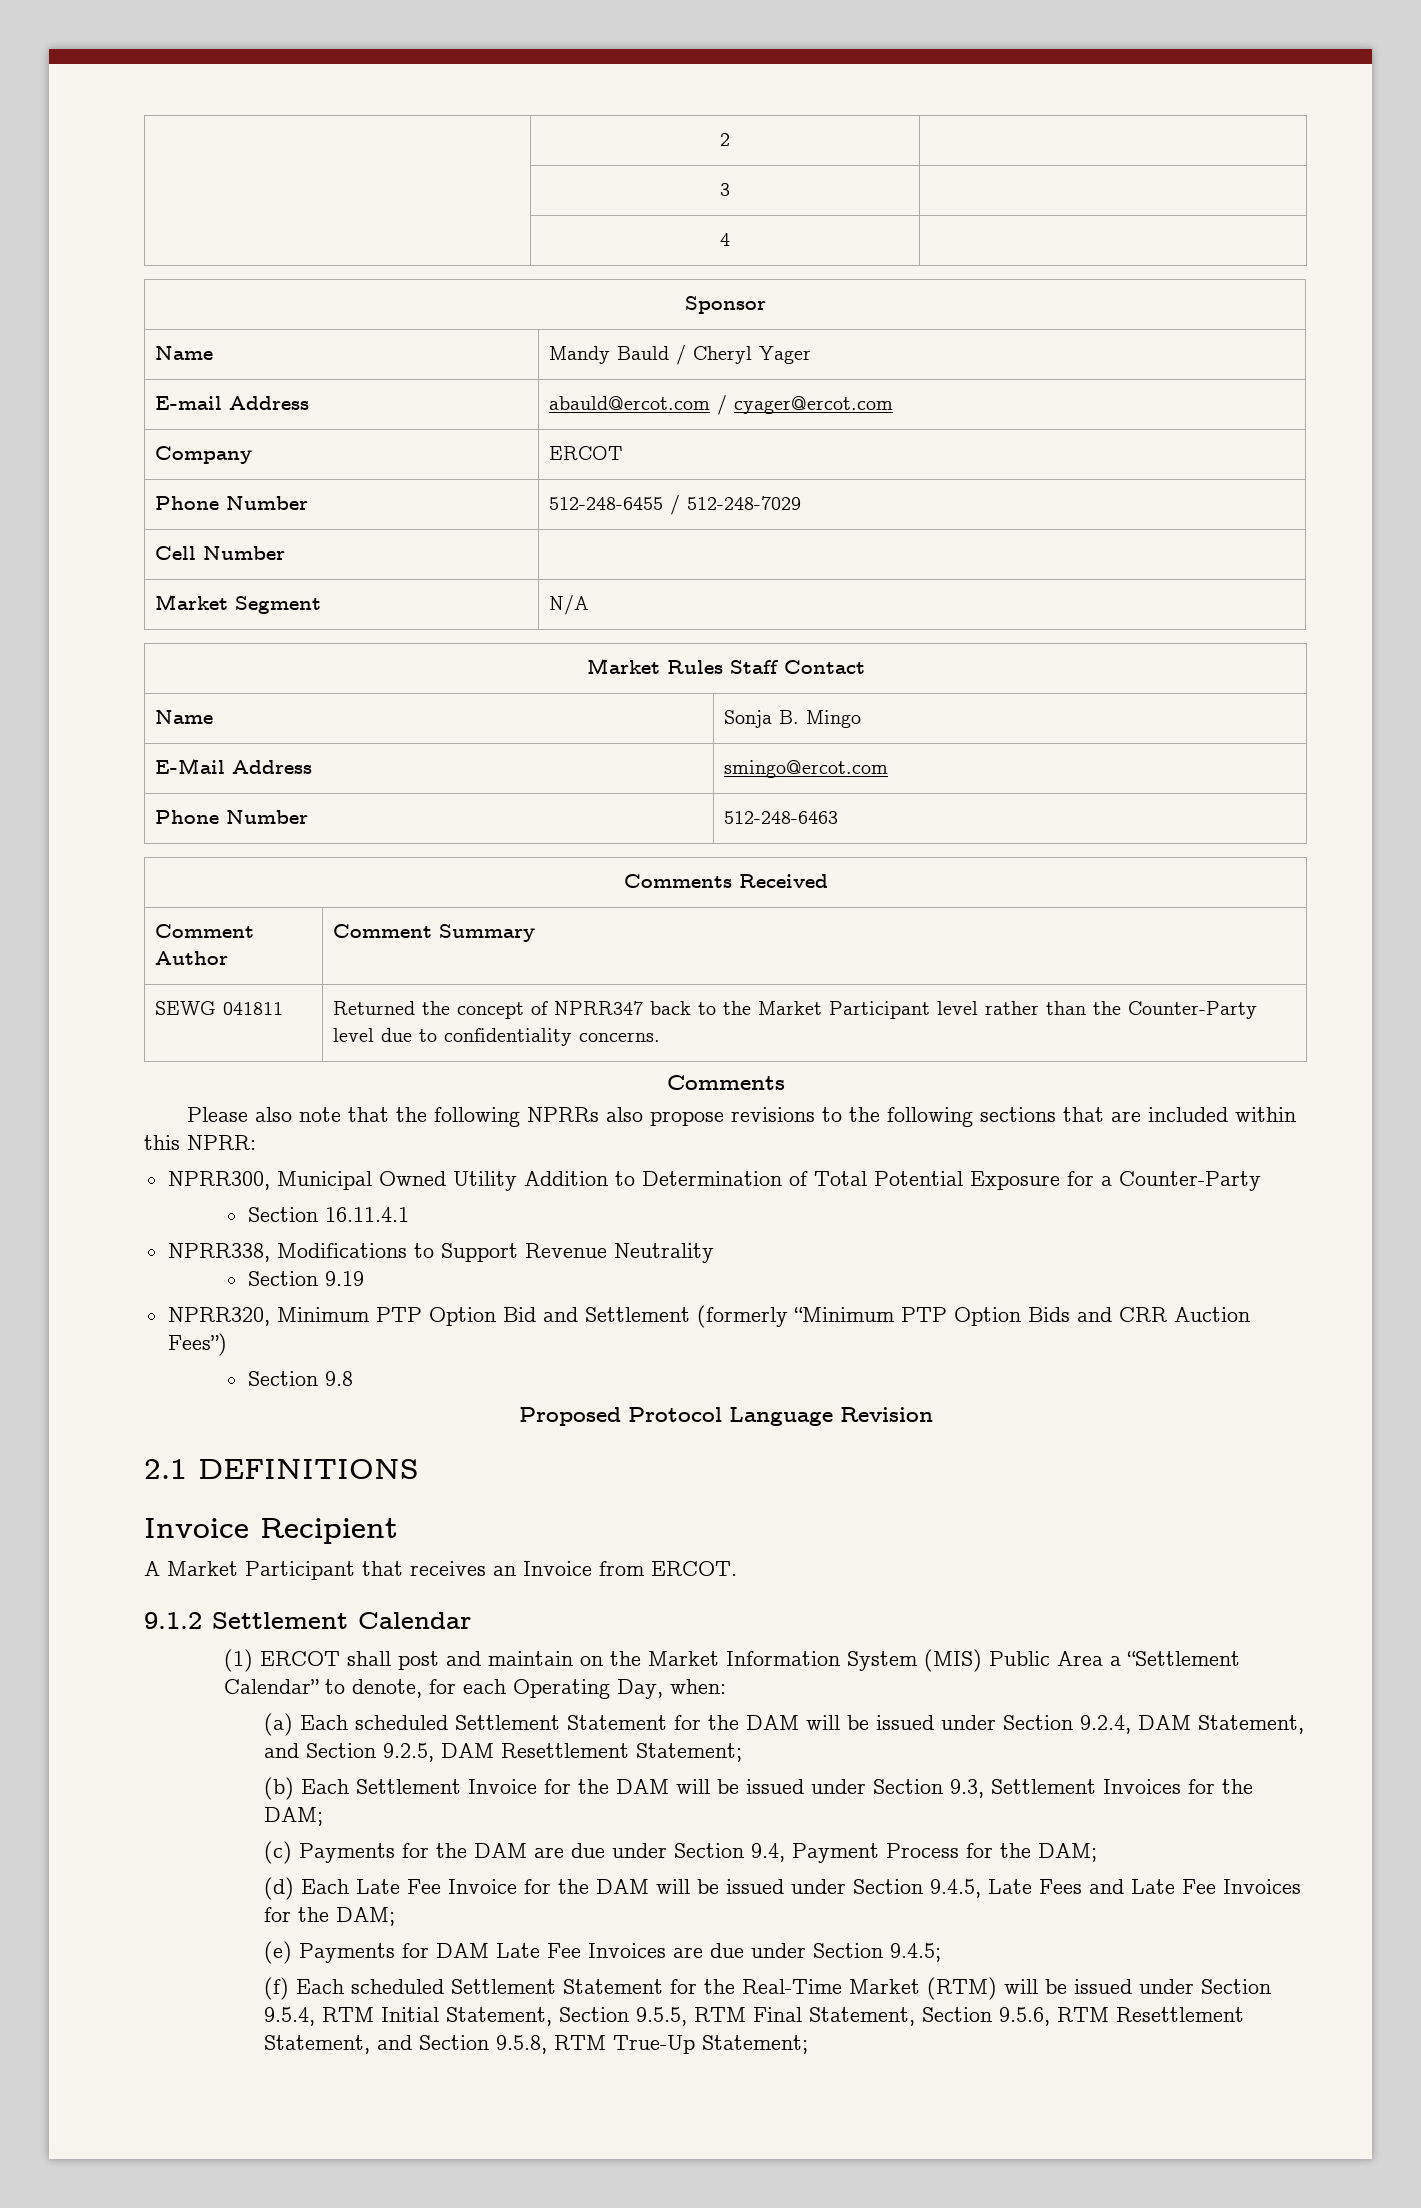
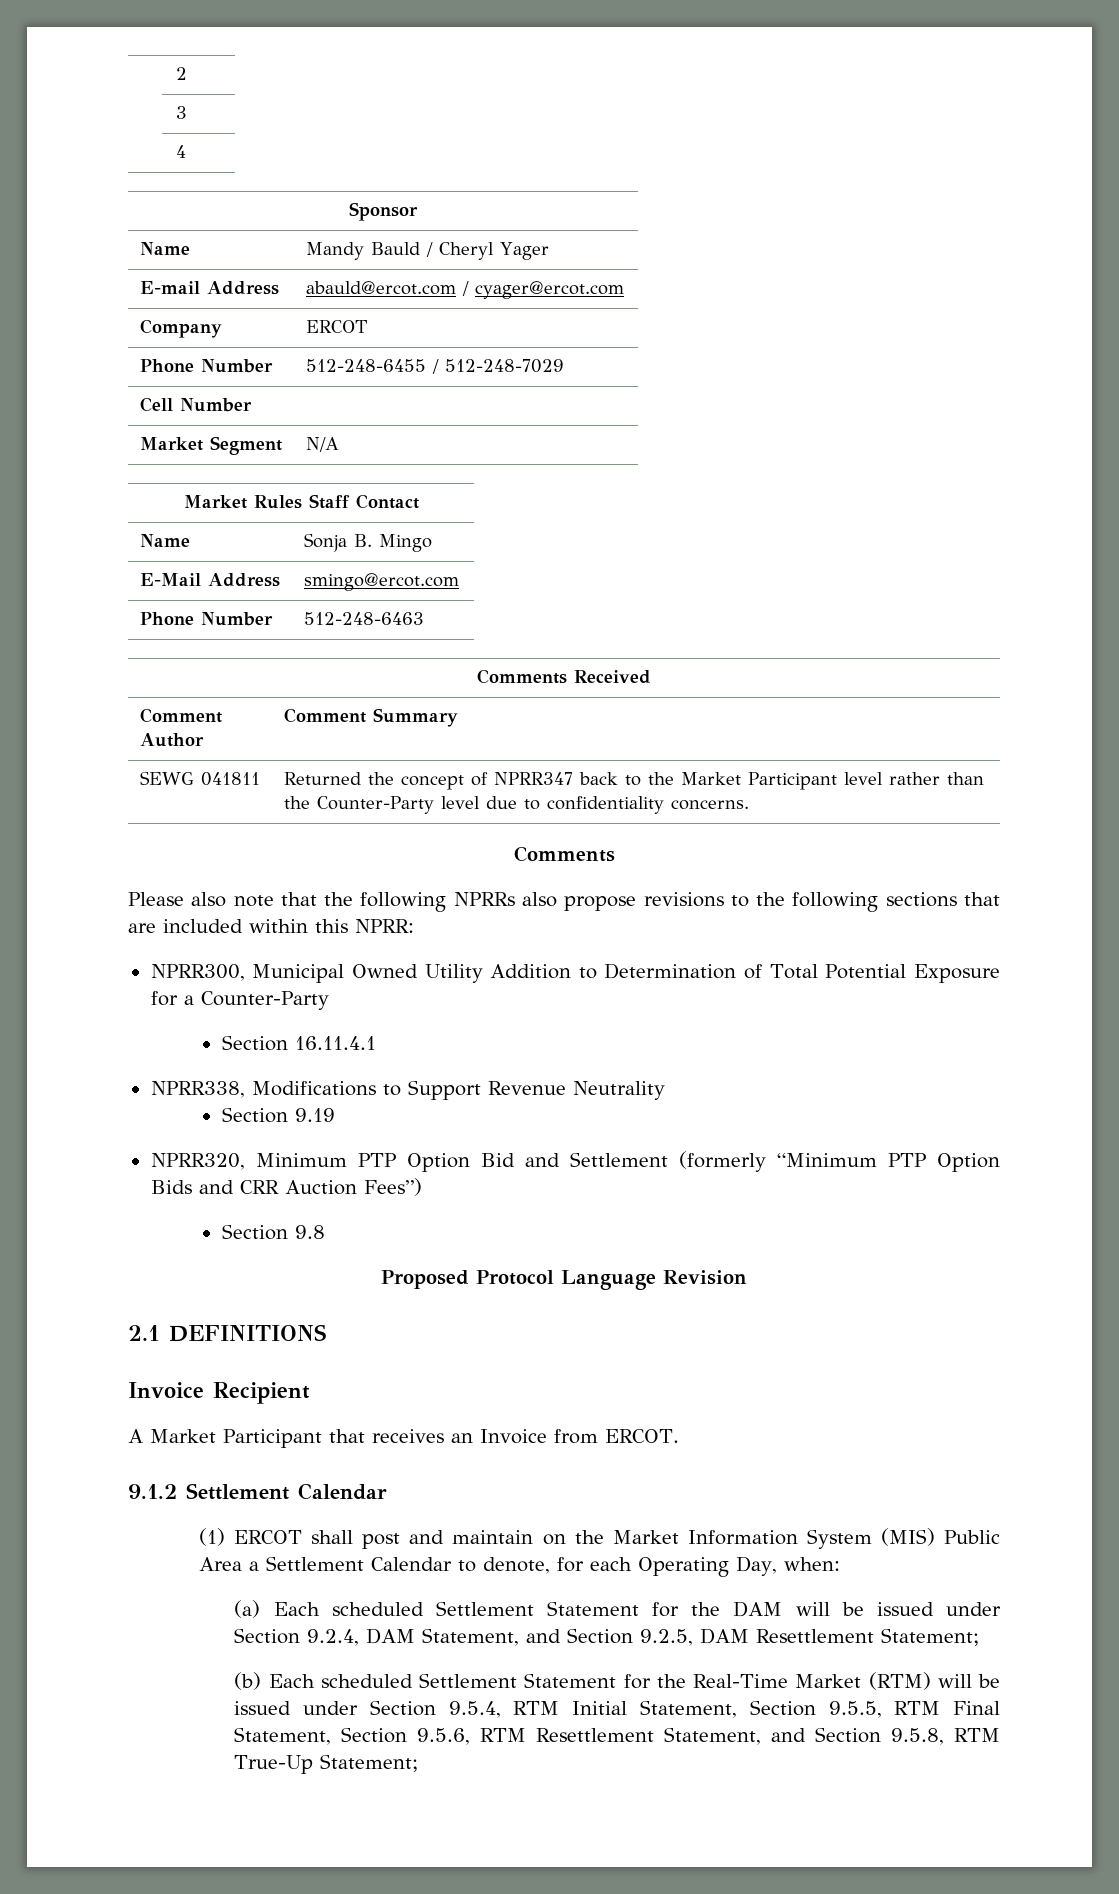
[1127,1651,1241,1666] [224,1679,320,1694] “Settlement Calendar” -> [265,1556,452,1571] Settlement Calendar
[356,1779,1254,1798] [264,1807,324,1826] [264,1841,1098,1864] [264,1877,1302,1900] [264,1907,396,1926] [264,1941,942,1964] [264,1977,345,2000] Settlement Invoice for the DAM will be issued under Section 9.3, Settlement Invoices for the DAM; // (c) Payments for the DAM are due under Section 9.4, Payment Process for the DAM; // (d) Each Late Fee Invoice for the DAM will be issued under Section 9.4.5, Late Fees and Late Fee Invoices for the DAM; // (e) Payments for DAM Late Fee Invoices are due under Section 9.4.5; // (f) Each -> (315, 1681) none

